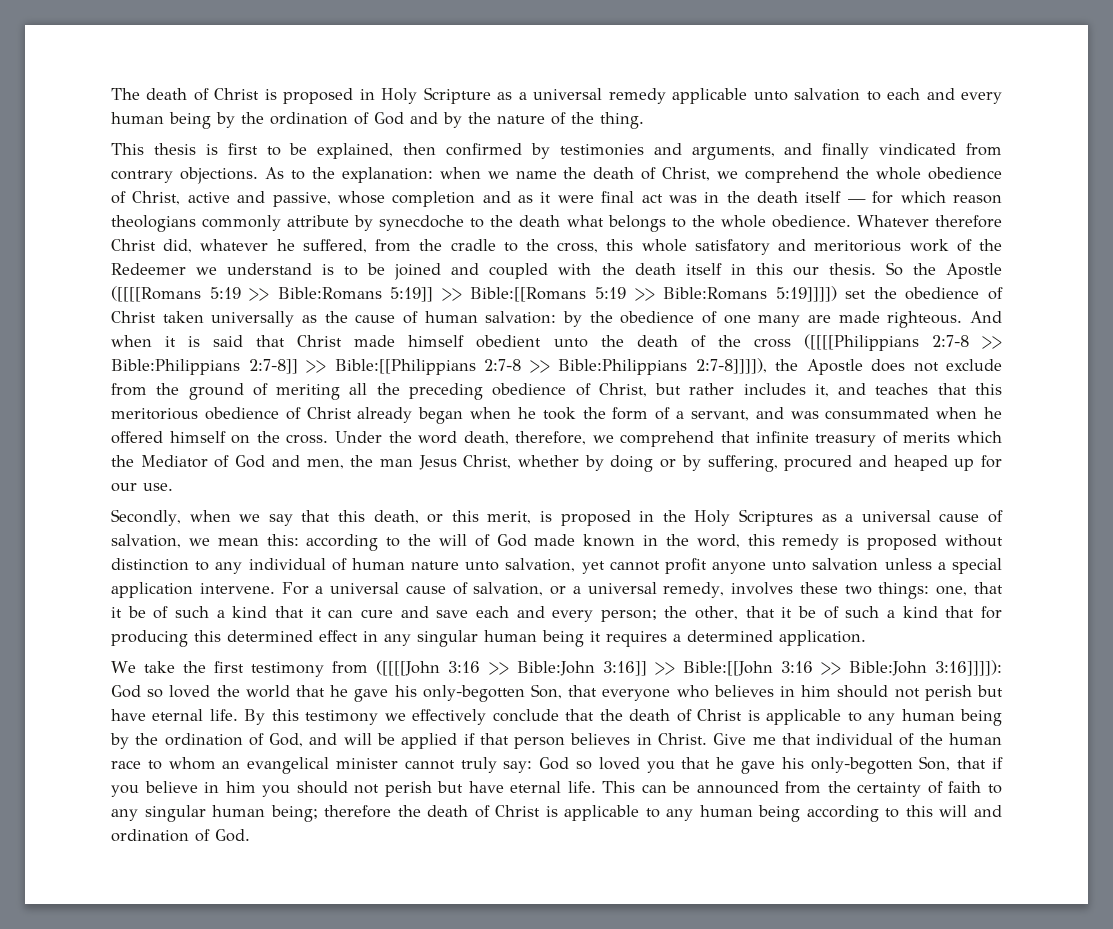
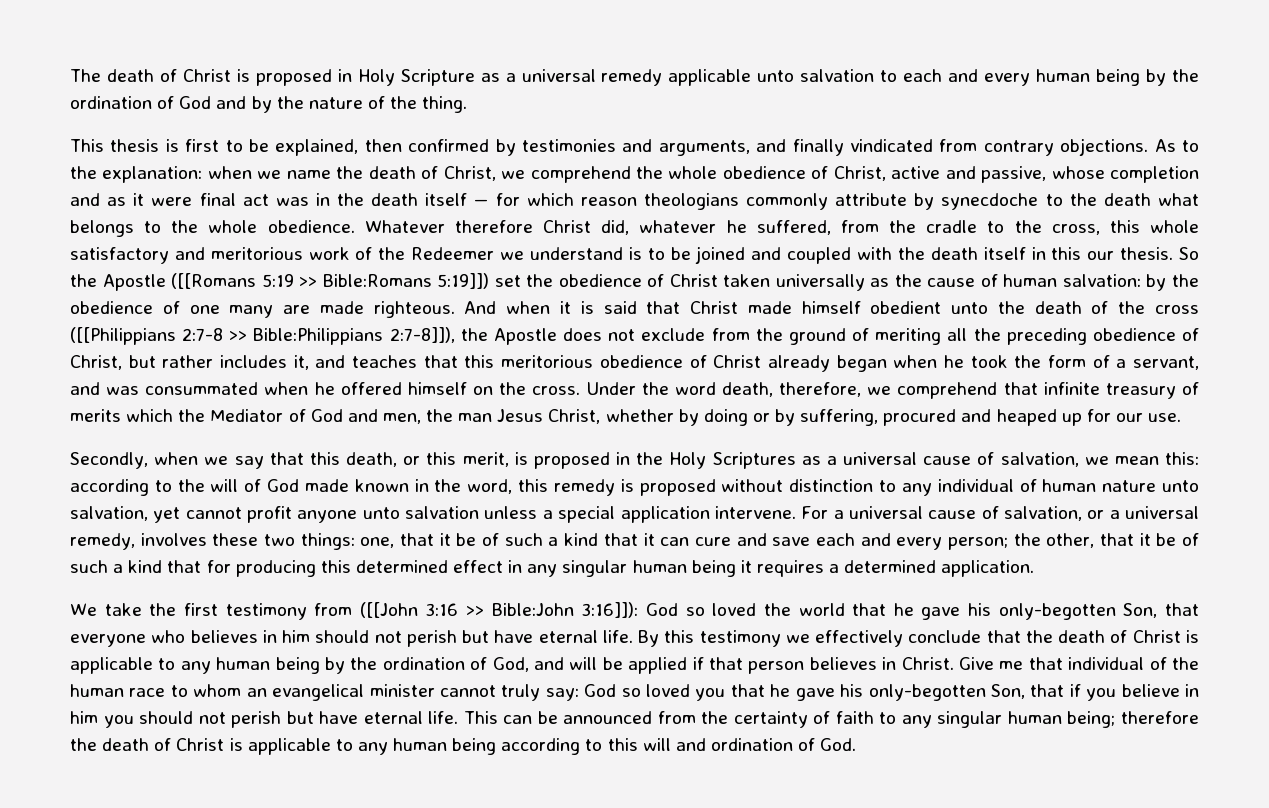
[694,239,770,255] satisfatory -> [70,247,169,264] satisfactory
[111,286,837,302] ([[[[Romans 5:19 >> Bible:Romans 5:19]] >> Bible:[[Romans 5:19 >> Bible:Romans 5:19]]]]) -> [171,273,490,289] ([[Romans 5:19 >> Bible:Romans 5:19]])
[803,334,1002,351] [111,358,767,375] ([[[[Philippians 2:7-8 >> Bible:Philippians 2:7-8]] >> Bible:[[Philippians 2:7-8 >> Bible:Philippians 2:7-8]]]]), -> [70,327,455,345] ([[Philippians 2:7-8 >> Bible:Philippians 2:7-8]]),
[376,660,1002,676] ([[[[John 3:16 >> Bible:John 3:16]] >> Bible:[[John 3:16 >> Bible:John 3:16]]]]): -> [359,602,639,618] ([[John 3:16 >> Bible:John 3:16]]):

